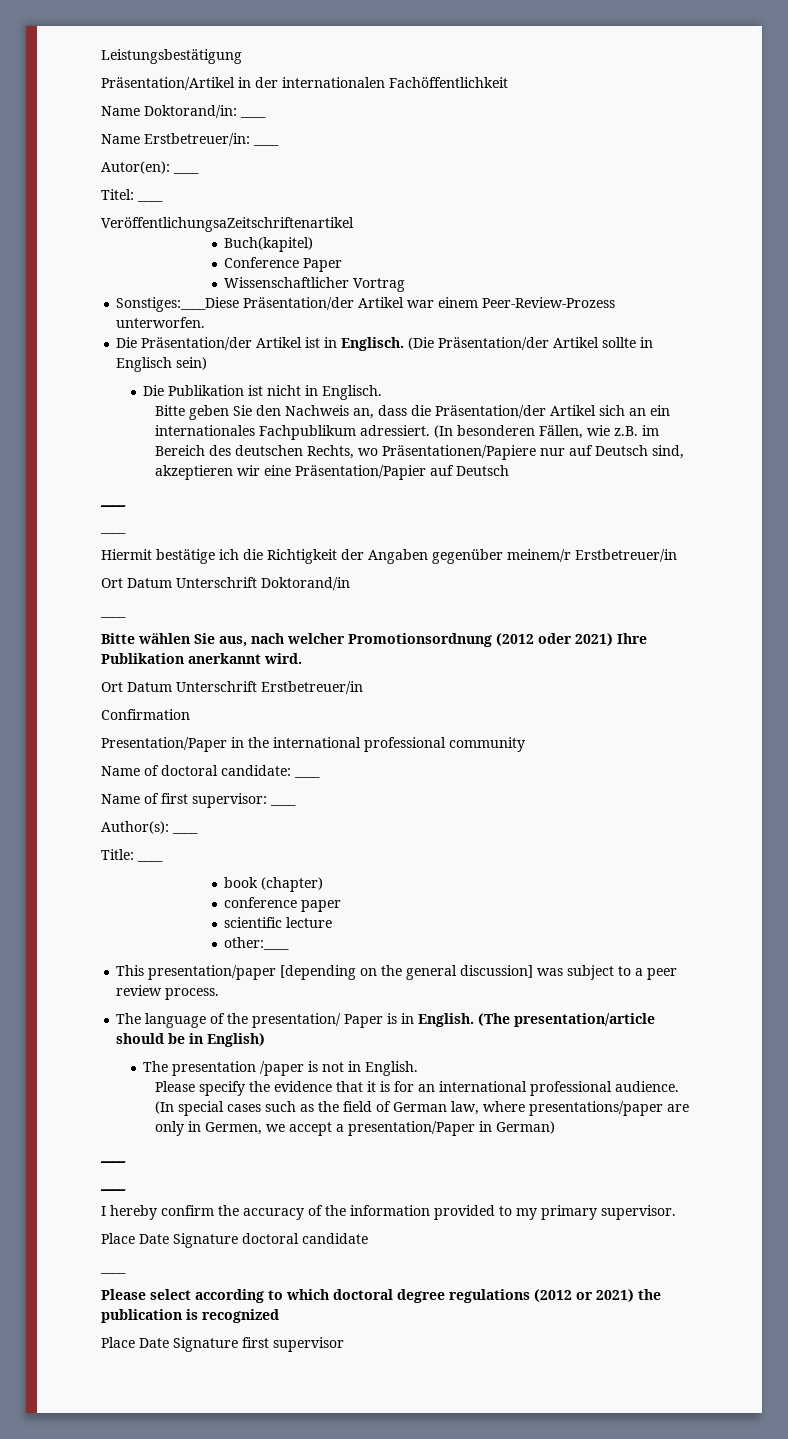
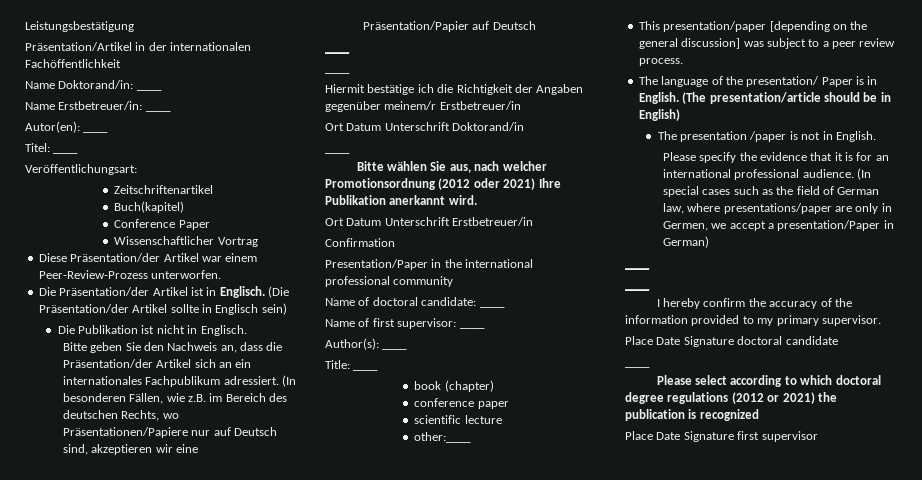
[101,217,354,232] VeröffentlichungsaZeitschriftenartikel -> [25,164,137,175] [114,185,214,194] Veröffentlichungsart: // Zeitschriftenartikel
[116,297,240,312] Sonstiges:____Diese -> [38,253,67,262] Diese

